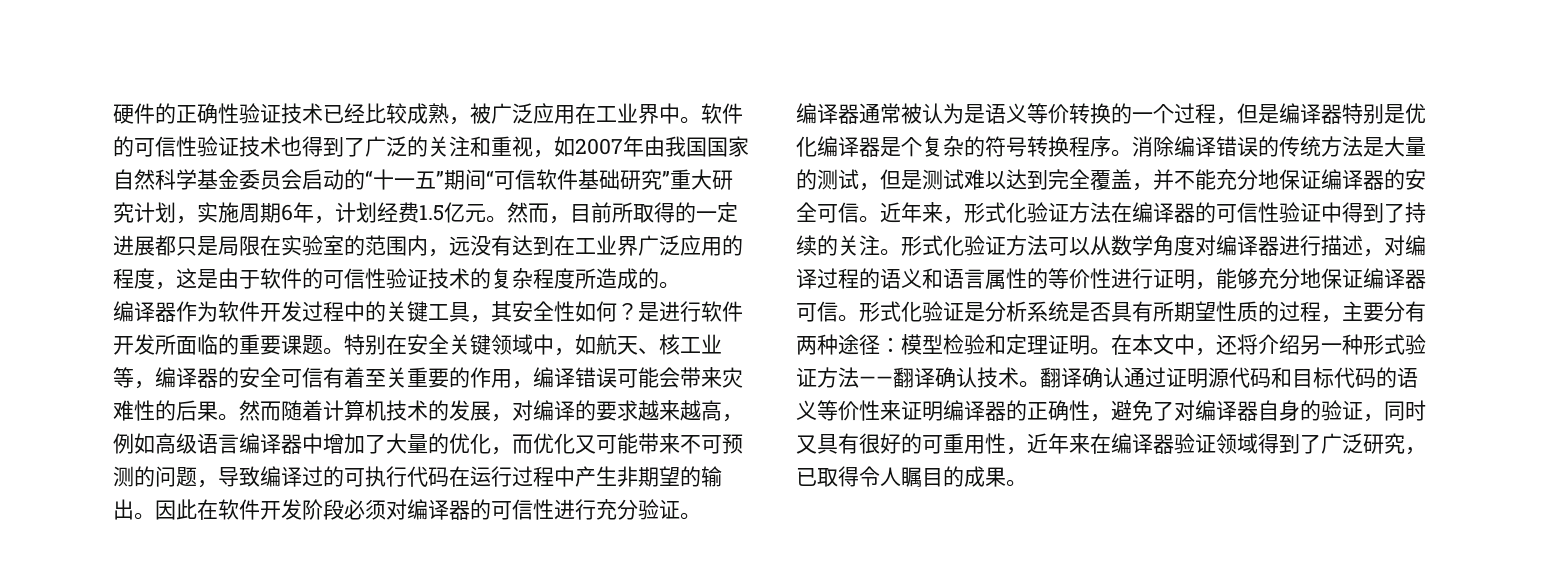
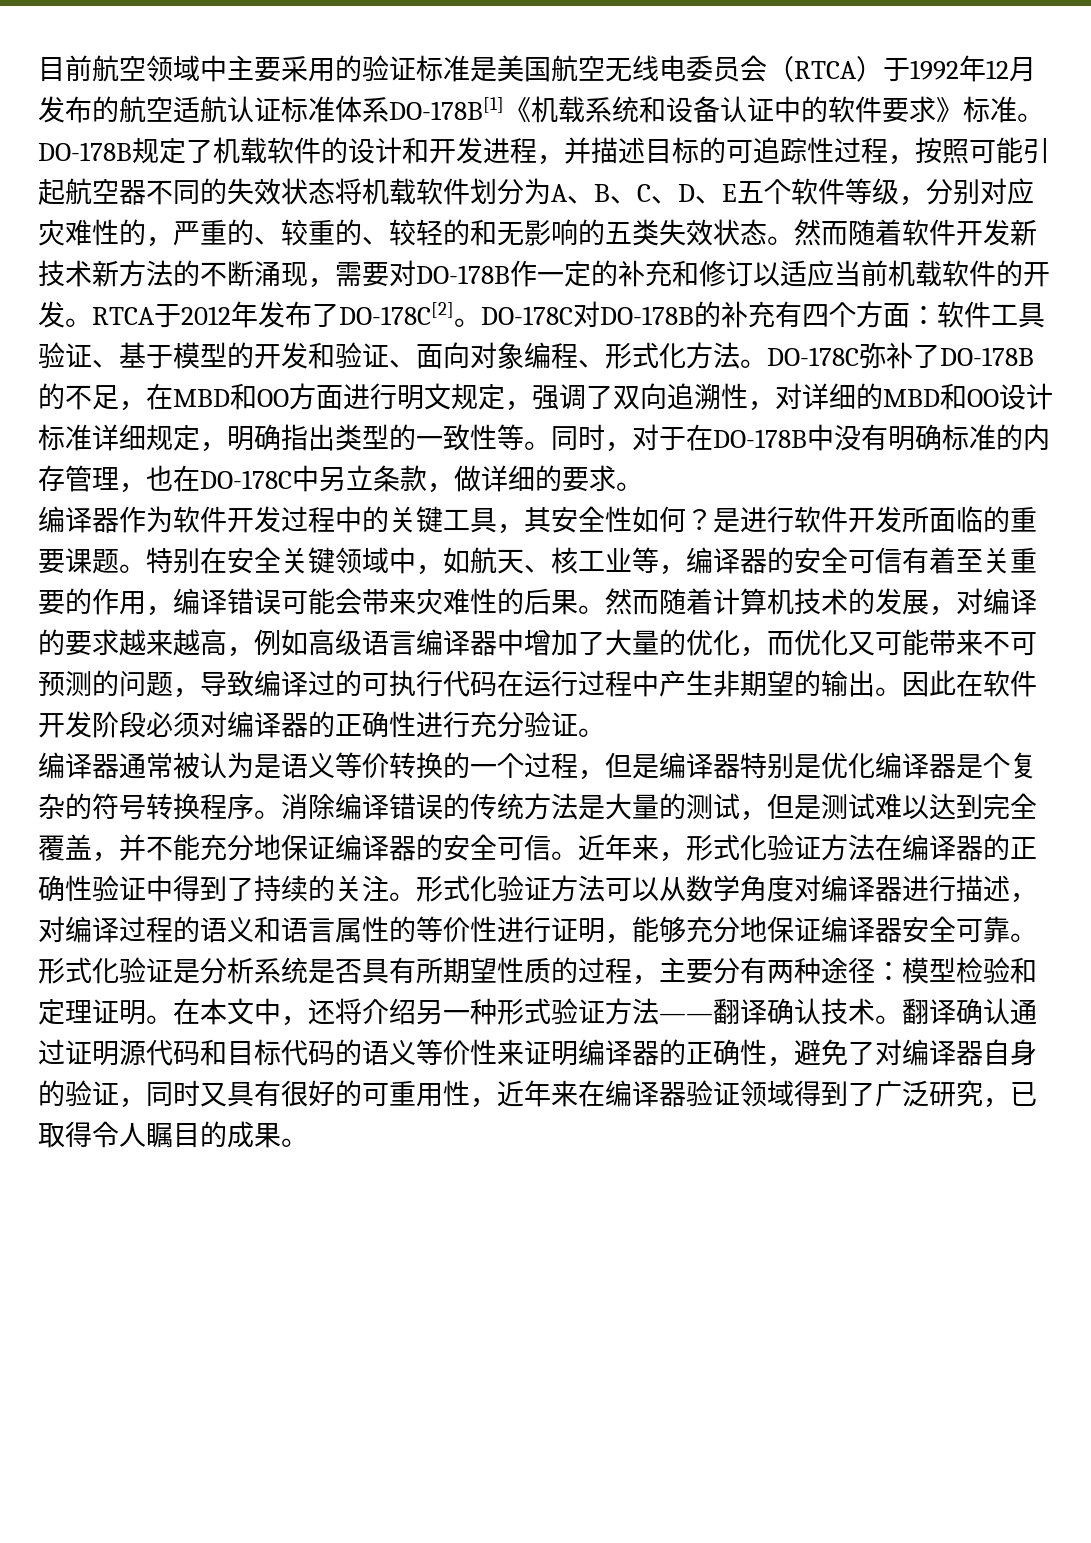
[113,103,743,125] [113,136,749,158] [113,169,733,190] [113,202,738,224] [113,235,743,257] [113,268,659,290] 硬件的正确性验证技术已经比较成熟，被广泛应用在工业界中。软件的可信性验证技术也得到了广泛的关注和重视，如2007年由我国国家自然科学基金委员会启动的“十一五”期间“可信软件基础研究”重大研究计划，实施周期6年，计划经费1.5亿元。然而，目前所取得的一定进展都只是局限在实验室的范围内，远没有达到在工业界广泛应用的程度，这是由于软件的可信性验证技术的复杂程度所造成的 -> [38,55,1036,82] [38,96,1044,123] [38,137,1050,165] [38,178,1034,206] [38,219,1037,247] [38,260,1050,288] [38,301,1045,328] [38,342,1034,369] [38,383,1053,411] [38,424,1050,452] [38,465,616,493] 目前航空领域中主要采用的验证标准是美国航空无线电委员会（RTCA）于1992年12月发布的航空适航认证标准体系DO-178B[1]《机载系统和设备认证中的软件要求》标准。DO-178B规定了机载软件的设计和开发进程，并描述目标的可追踪性过程，按照可能引起航空器不同的失效状态将机载软件划分为A、B、C、D、E五个软件等级，分别对应灾难性的，严重的、较重的、较轻的和无影响的五类失效状态。然而随着软件开发新技术新方法的不断涌现，需要对DO-178B作一定的补充和修订以适应当前机载软件的开发。RTCA于2012年发布了DO-178C[2]。DO-178C对DO-178B的补充有四个方面：软件工具验证、基于模型的开发和验证、面向对象编程、形式化方法。DO-178C弥补了DO-178B的不足，在MBD和OO方面进行明文规定，强调了双向追溯性，对详细的MBD和OO设计标准详细规定，明确指出类型的一致性等。同时，对于在DO-178B中没有明确标准的内存管理，也在DO-178C中另立条款，做详细的要求
[491,499,533,520] 可信 -> [335,711,389,738] 正确
[1216,202,1258,223] 可信 -> [1010,837,1037,859] [38,875,65,902] 正确
[796,301,838,322] 可信 -> [902,916,1010,943] 安全可靠

